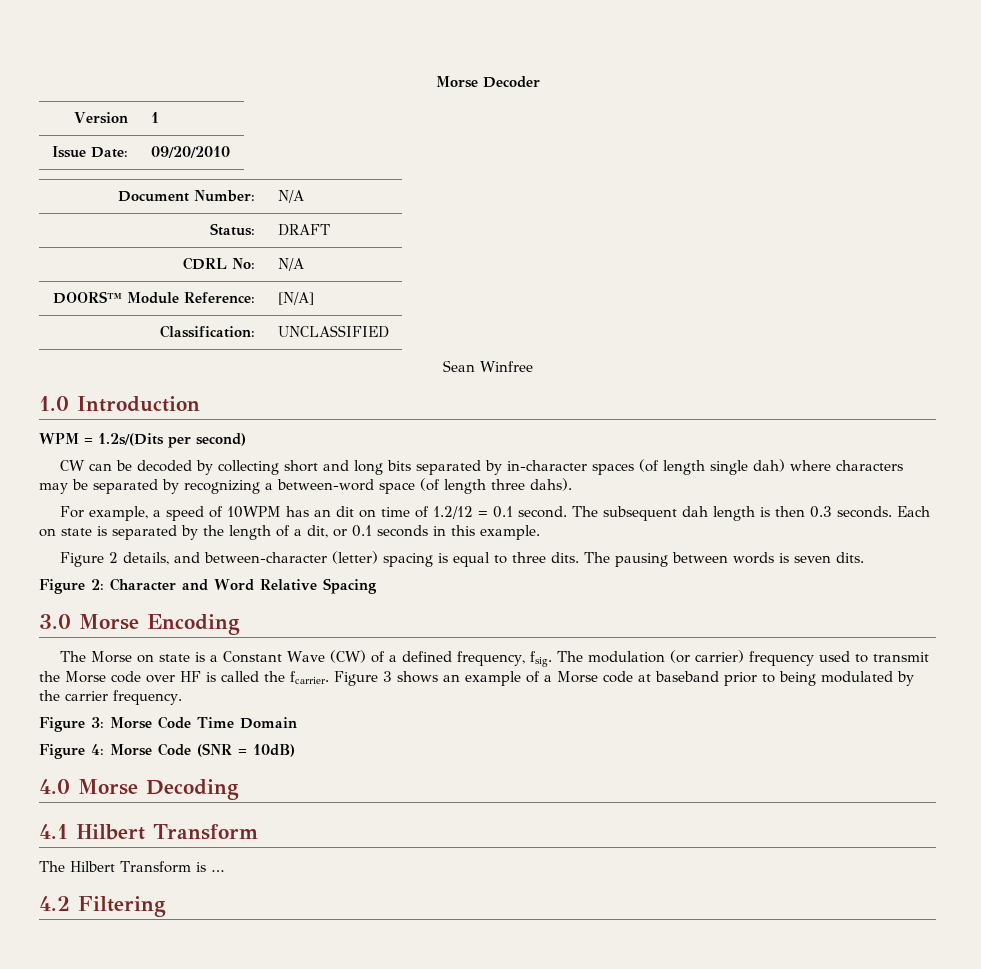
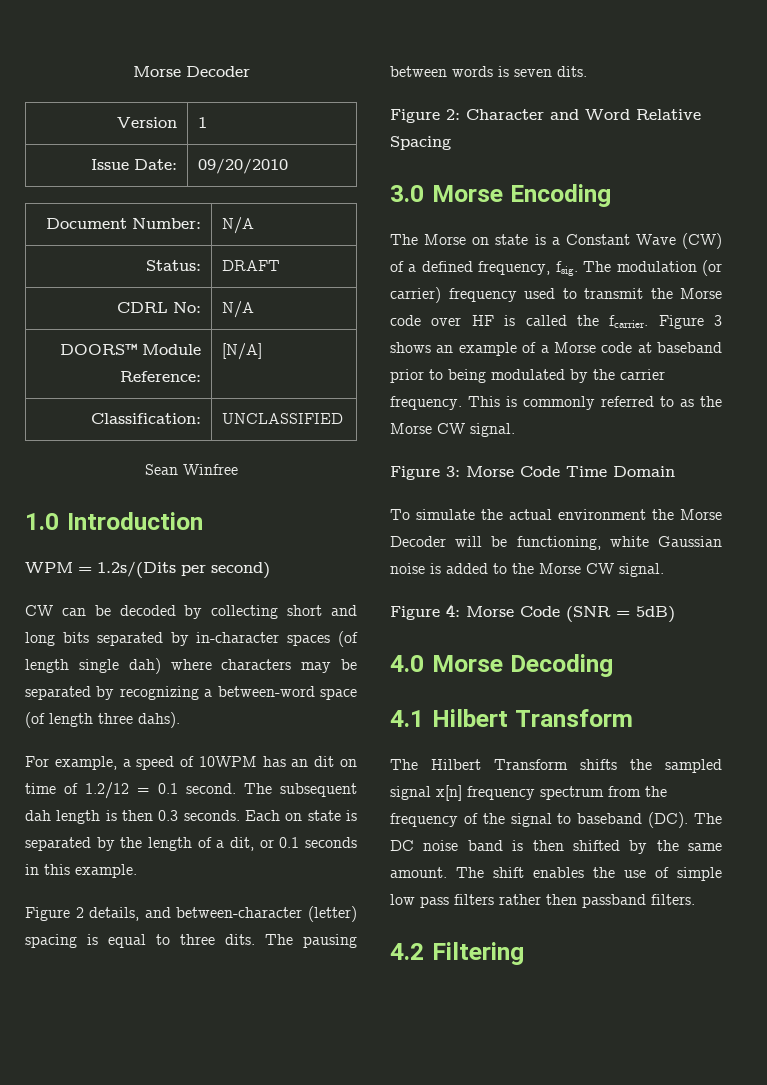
(182, 697) none -> [468,396,722,410] [390,423,515,437] This is commonly referred to as the Morse CW signal.
(297, 723) none -> [390,509,722,520] [390,536,722,550] [390,563,664,577] // To simulate the actual environment the Morse Decoder will be functioning, white Gaussian noise is added to the Morse CW signal.
[253,744,295,757] 10dB) -> [636,606,675,623] 5dB)
[195,862,224,872] is … -> [580,759,722,773] [390,785,667,801] [390,812,722,828] [390,840,722,854] [390,867,722,881] [390,894,695,908] shifts the sampled signal x[n] frequency spectrum from the frequency of the signal to baseband (DC). The DC noise band is then shifted by the same amount. The shift enables the use of simple low pass filters rather then passband filters.

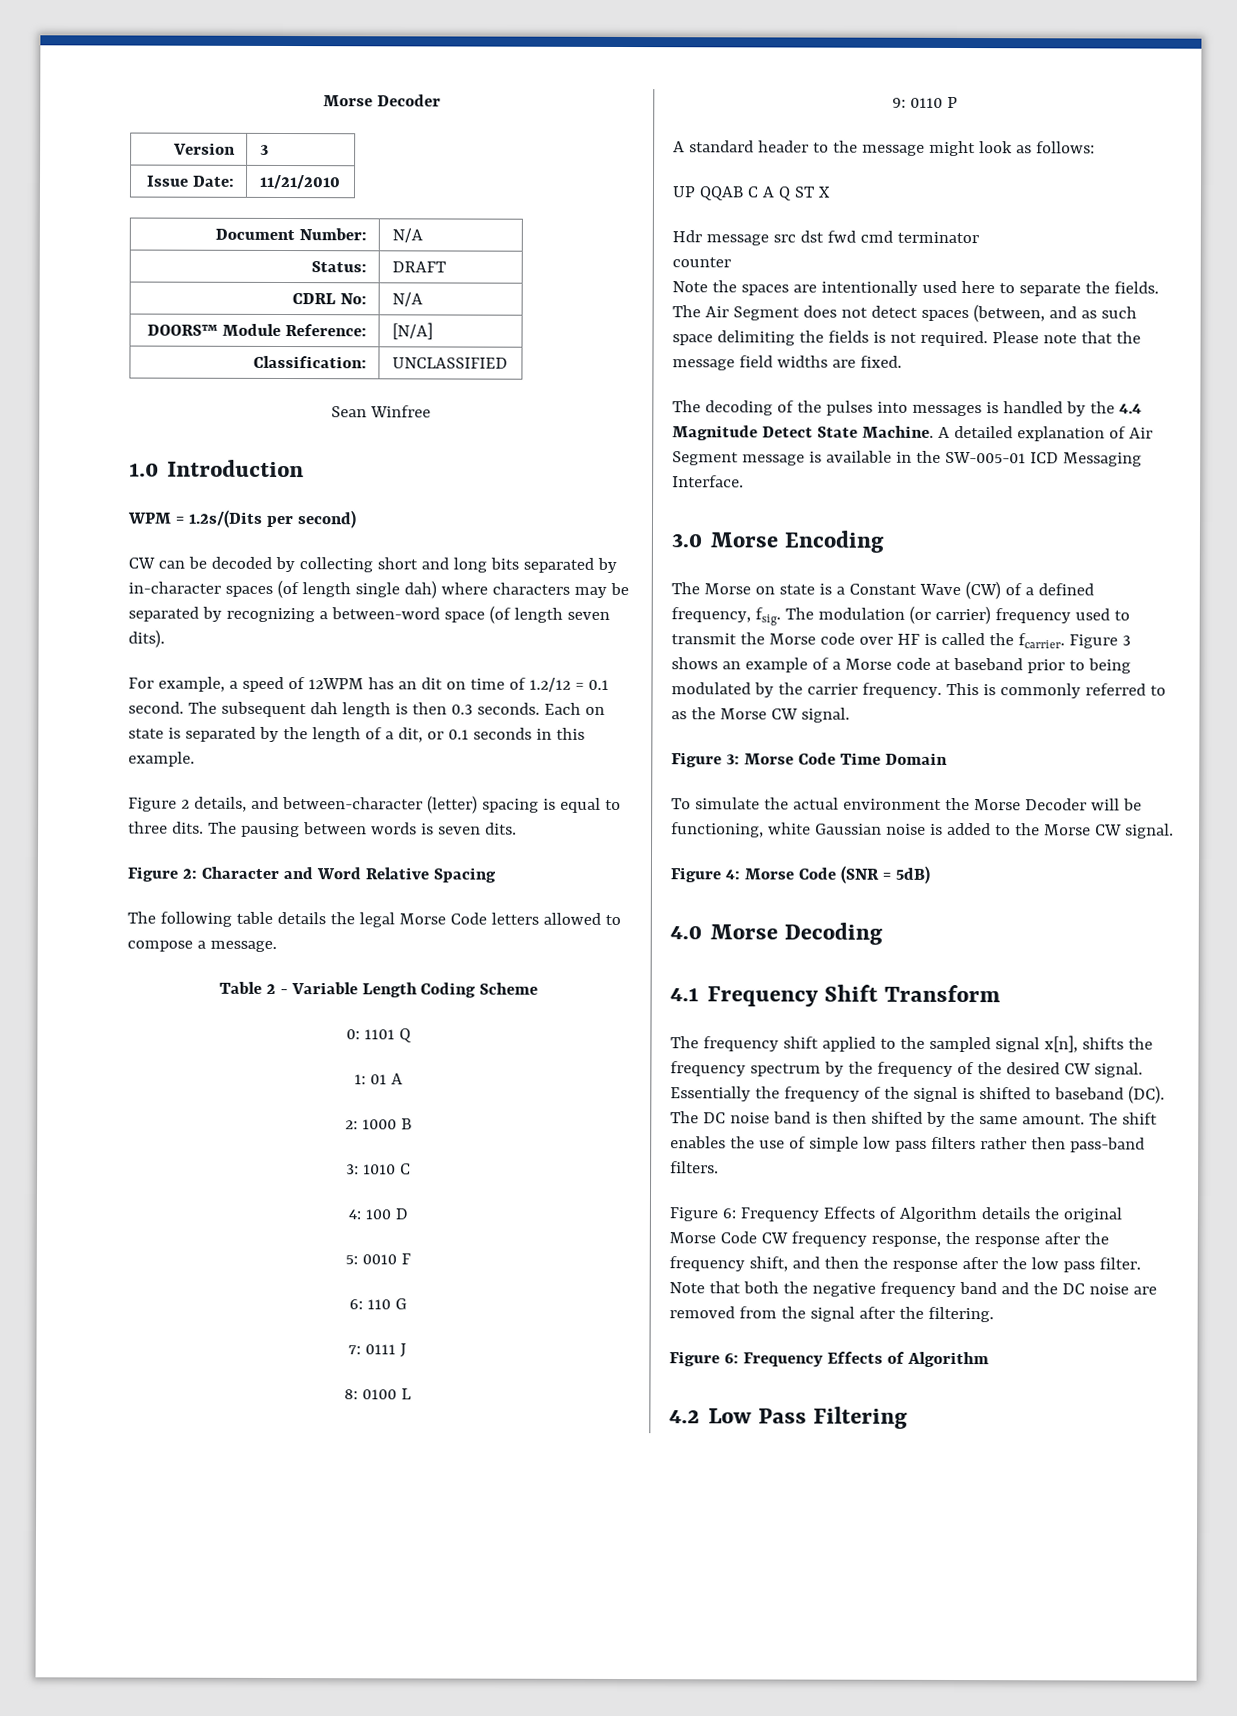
[198,117,208,128] 1 -> [259,144,269,155] 3
[198,158,289,174] 09/20/2010 -> [258,174,341,190] 11/21/2010
[98,712,180,728] three dahs). -> [566,611,610,620] [128,629,165,648] seven dits).
[198,756,257,767] 10WPM -> [307,678,364,690] 12WPM
(451, 143) none -> [127,911,621,928] [127,940,277,952] [218,981,539,998] [346,1028,412,1043] [354,1073,403,1085] [345,1118,412,1130] [346,1163,411,1175] [347,1208,408,1220] [344,1253,411,1265] [348,1298,407,1310] [348,1343,407,1358] [344,1388,412,1400] [891,96,958,109] [673,140,1095,157] [672,186,830,201] [672,230,979,246] [672,257,731,268] [672,280,1159,297] [672,304,1137,323] [672,330,1141,347] [672,355,902,371] [672,400,1142,417] [672,425,1153,442] [672,450,1142,467] [672,475,744,488] // The following table details the legal Morse Code letters allowed to compose a message. // Table 2 - Variable Length Coding Scheme // 0: 1101 Q // 1: 01 A // 2: 1000 B // 3: 1010 C // 4: 100 D // 5: 0010 F // 6: 110 G // 7: 0111 J // 8: 0100 L // 9: 0110 P // A standard header to the message might look as follows: // UP QQAB C A Q ST X // Hdr message src dst fwd cmd terminator // counter // Note the spaces are intentionally used here to separate the fields. The Air Segment does not detect spaces (between, and as such space delimiting the fields is not required. Please note that the message field widths are fixed. // The decoding of the pulses into messages is handled by the 4.4 Magnitude Detect State Machine. A detailed explanation of Air Segment message is available in the SW-005-01 ICD Messaging Interface.
[432,709,508,727] Hilbert -> [707,984,879,1007] Frequency Shift
[431,759,722,773] [390,785,641,801] Hilbert Transform shifts the sampled signal x[n] frequency spectrum from -> [702,1035,1153,1053] [670,1061,1143,1078] [670,1086,751,1102] frequency shift applied to the sampled signal x[n], shifts the frequency spectrum by the frequency of the desired CW signal. Essentially
(552, 820) none -> [961,1087,1031,1100] is shifted
[582,894,646,908] passband -> [1069,1137,1145,1153] pass-band
(695, 899) none -> [669,1206,1122,1223] [669,1231,1109,1248] [669,1256,1141,1273] [669,1281,1157,1298] [669,1306,994,1323] [669,1351,989,1368] // Figure 6: Frequency Effects of Algorithm details the original Morse Code CW frequency response, the response after the frequency shift, and then the response after the low pass filter. Note that both the negative frequency band and the DC noise are removed from the signal after the filtering. // Figure 6: Frequency Effects of Algorithm
(424, 951) none -> [708,1408,808,1424] Low Pass

